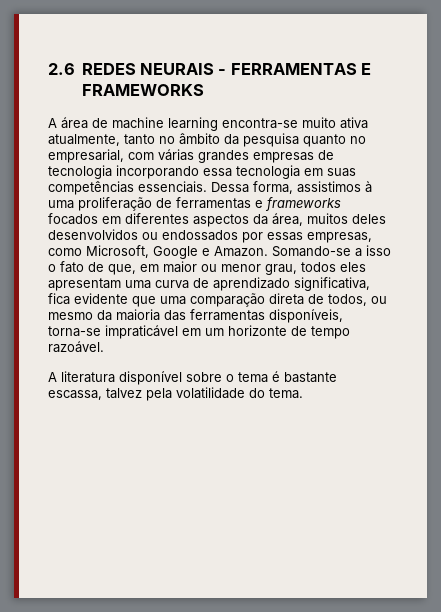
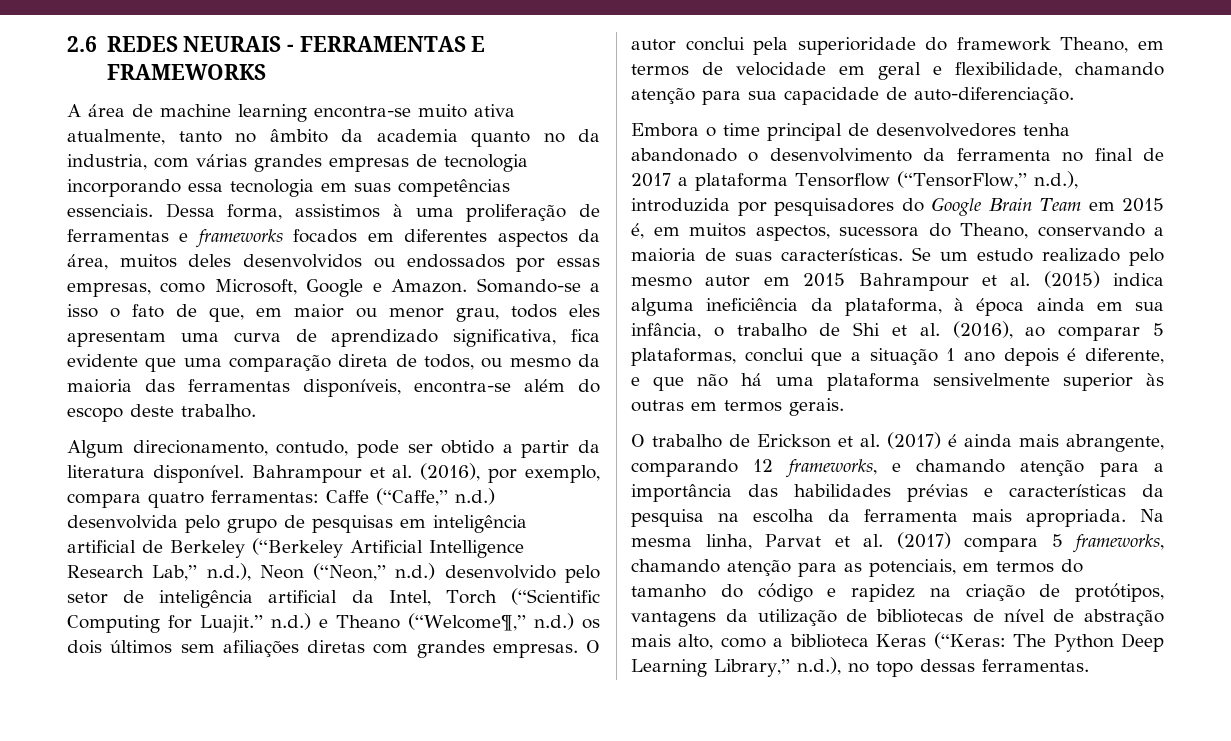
[243,133,299,147] pesquisa -> [376,129,458,142] academia
[48,149,124,163] empresarial, -> [578,129,600,142] [67,154,147,170] da industria,
[48,325,350,339] [48,341,104,353] [48,371,337,385] [48,387,303,401] torna-se impraticável em um horizonte de tempo razoável. // A literatura disponível sobre o tema é bastante escassa, talvez pela volatilidade do tema. -> [414,379,600,393] [67,404,256,422] [67,440,600,458] [67,463,600,483] [67,488,495,508] [67,515,527,533] [67,538,524,558] [67,563,600,583] [67,588,600,608] [67,613,600,633] [67,640,600,658] [631,37,1164,55] [631,62,1164,80] [631,87,1074,105] [631,123,1070,141] [631,148,1164,162] [631,171,1078,191] [631,197,1164,216] [631,223,1164,241] [631,247,1164,266] [631,271,1164,291] [631,298,1164,316] [631,321,1164,341] [631,348,1164,366] [631,373,1164,391] [631,398,844,416] [631,432,1164,452] [631,459,1164,478] [631,484,1164,502] [631,509,1164,527] [631,532,1164,553] [631,559,1083,577] [631,583,1164,602] [631,609,1164,627] [631,632,1164,652] [631,657,1089,677] encontra-se além do escopo deste trabalho. // Algum direcionamento, contudo, pode ser obtido a partir da literatura disponível. Bahrampour et al. (2016), por exemplo, compara quatro ferramentas: Caffe (“Caffe,” n.d.) desenvolvida pelo grupo de pesquisas em inteligência artificial de Berkeley (“Berkeley Artificial Intelligence Research Lab,” n.d.), Neon (“Neon,” n.d.) desenvolvido pelo setor de inteligência artificial da Intel, Torch (“Scientific Computing for Luajit.” n.d.) e Theano (“Welcome¶,” n.d.) os dois últimos sem afiliações diretas com grandes empresas. O autor conclui pela superioridade do framework Theano, em termos de velocidade em geral e flexibilidade, chamando atenção para sua capacidade de auto-diferenciação. // Embora o time principal de desenvolvedores tenha abandonado o desenvolvimento da ferramenta no final de 2017 a plataforma Tensorflow (“TensorFlow,” n.d.), introduzida por pesquisadores do Google Brain Team em 2015 é, em muitos aspectos, sucessora do Theano, conservando a maioria de suas características. Se um estudo realizado pelo mesmo autor em 2015 Bahrampour et al. (2015) indica alguma ineficiência da plataforma, à época ainda em sua infância, o trabalho de Shi et al. (2016), ao comparar 5 plataformas, conclui que a situação 1 ano depois é diferente, e que não há uma plataforma sensivelmente superior às outras em termos gerais. // O trabalho de Erickson et al. (2017) é ainda mais abrangente, comparando 12 frameworks, e chamando atenção para a importância das habilidades prévias e características da pesquisa na escolha da ferramenta mais apropriada. Na mesma linha, Parvat et al. (2017) compara 5 frameworks, chamando atenção para as potenciais, em termos do tamanho do código e rapidez na criação de protótipos, vantagens da utilização de bibliotecas de nível de abstração mais alto, como a biblioteca Keras (“Keras: The Python Deep Learning Library,” n.d.), no topo dessas ferramentas.

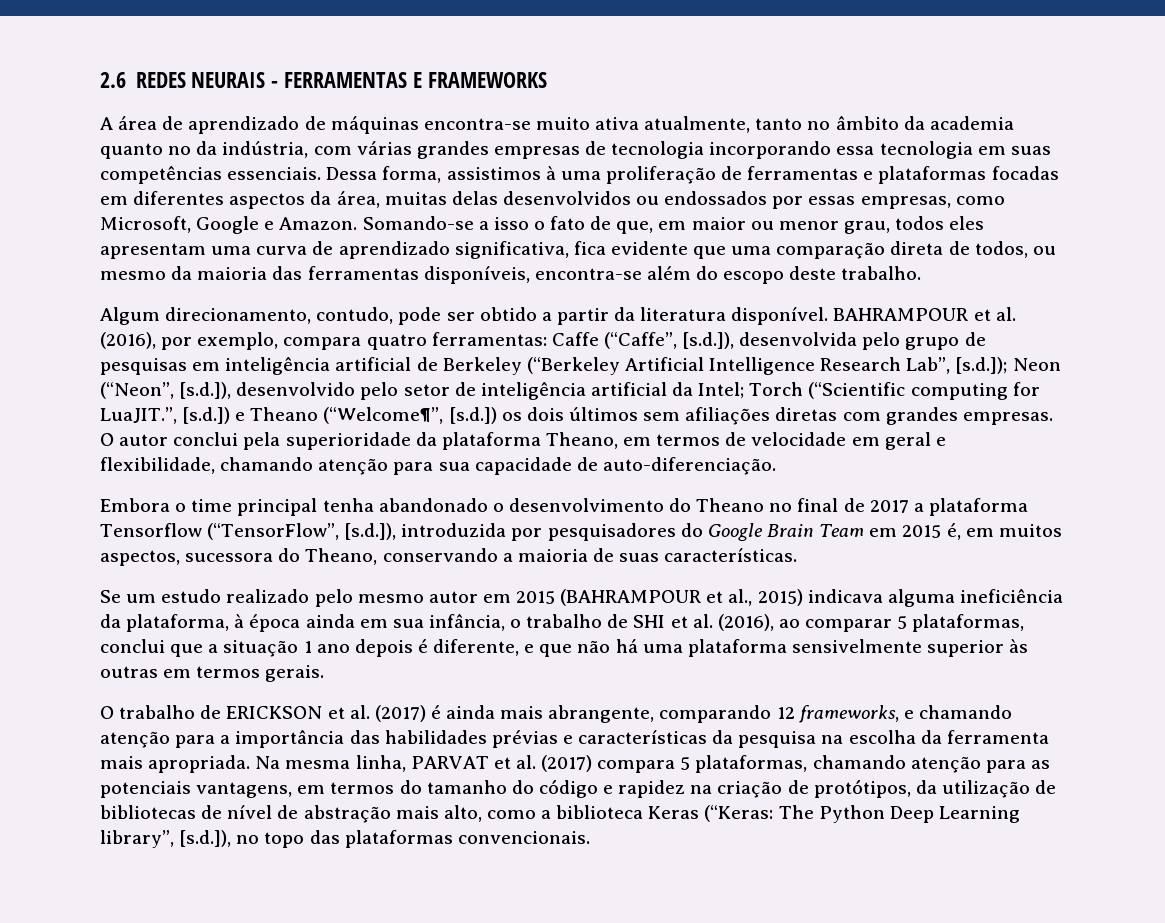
[160,104,307,122] machine learning -> [188,116,419,134] aprendizado de máquinas
[67,154,147,170] industria, -> [222,141,309,158] indústria,
[195,229,358,248] frameworks focados -> [878,166,1059,184] plataformas focadas
[119,254,232,268] muitos deles -> [384,191,498,205] muitas delas
[251,465,362,483] Bahrampour -> [833,308,969,321] BAHRAMPOUR
[376,488,495,506] (“Caffe,” n.d.) -> [603,332,735,349] (“Caffe”, [s.d.]),
[152,563,436,581] Lab,” n.d.), Neon (“Neon,” n.d.) -> [906,357,1061,374] [100,382,232,399] Lab”, [s.d.]); Neon (“Neon”, [s.d.]),
[388,590,431,606] Intel, -> [698,382,745,399] Intel;
[67,613,574,633] Computing for Luajit.” n.d.) e Theano (“Welcome¶,” n.d.) -> [910,382,1040,400] [100,407,497,424] computing for LuaJIT.”, [s.d.]) e Theano (“Welcome¶”, [s.d.])
[925,37,1051,51] do framework -> [415,432,541,450] da plataforma
[848,123,1016,137] de desenvolvedores -> (318, 507) none
[923,148,1051,161] da ferramenta -> [669,498,765,512] do Theano
[896,171,1078,189] (“TensorFlow,” n.d.), -> [207,523,397,540] (“TensorFlow”, [s.d.]),
(903, 254) none -> (798, 555) //
[858,271,1164,291] Bahrampour et al. (2015) indica -> [560,589,883,606] (BAHRAMPOUR et al., 2015) indicava
[853,322,881,336] Shi -> [633,615,666,628] SHI
[757,434,831,448] Erickson -> [226,706,323,719] ERICKSON
[765,534,821,547] Parvat -> [410,756,489,769] PARVAT
[1073,534,1164,553] frameworks, -> [695,755,808,773] plataformas,
[869,559,956,577] potenciais, -> [100,781,293,798] potenciais vantagens,
[631,611,716,627] vantagens -> (911, 788) none
[714,657,1089,677] Library,” n.d.), no topo dessas ferramentas. -> [100,830,590,848] library”, [s.d.]), no topo das plataformas convencionais.

